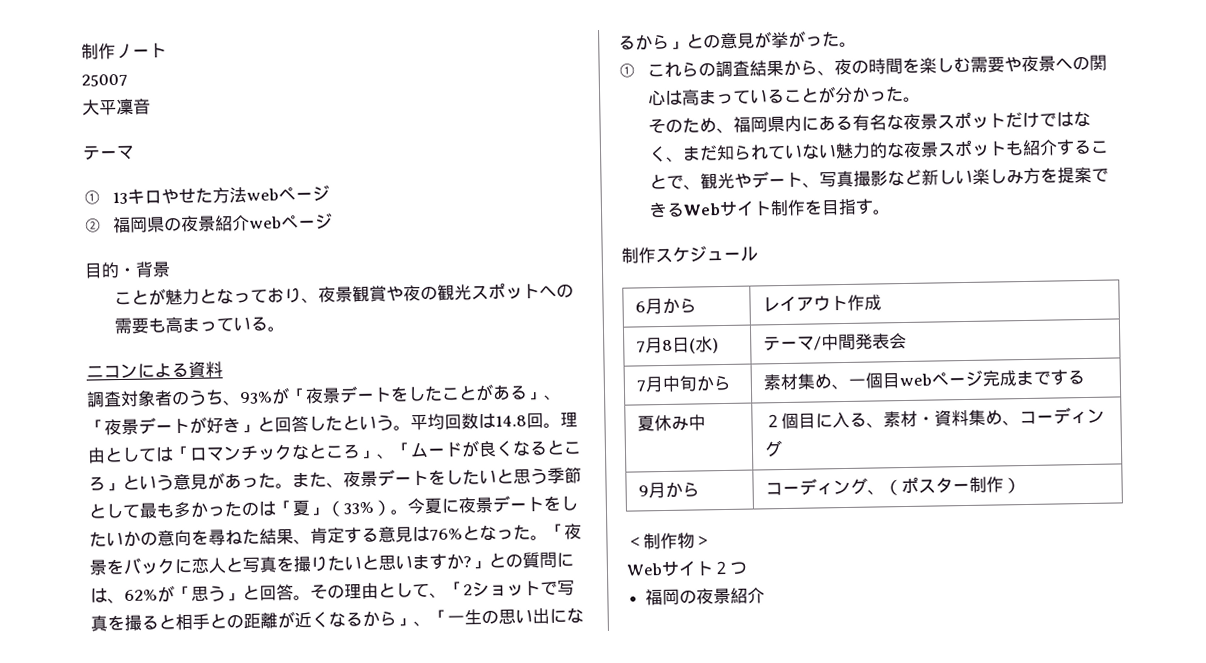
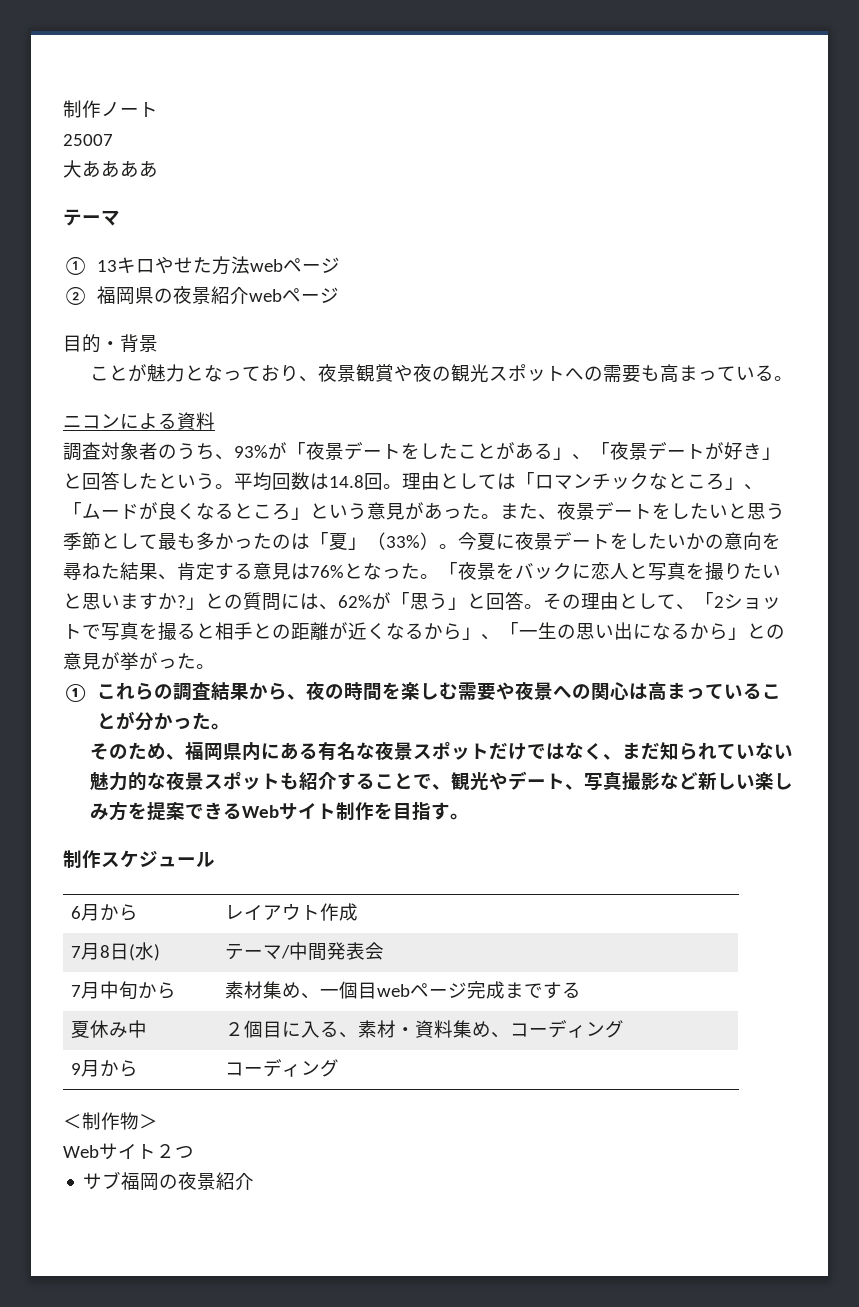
[99,98,151,116] 平凜音 -> [82,160,158,178] ああああ
[866,476,1021,496] 、（ポスター制作） -> (340, 1068) none
(748, 568) none -> [83,1171,122,1190] サブ

